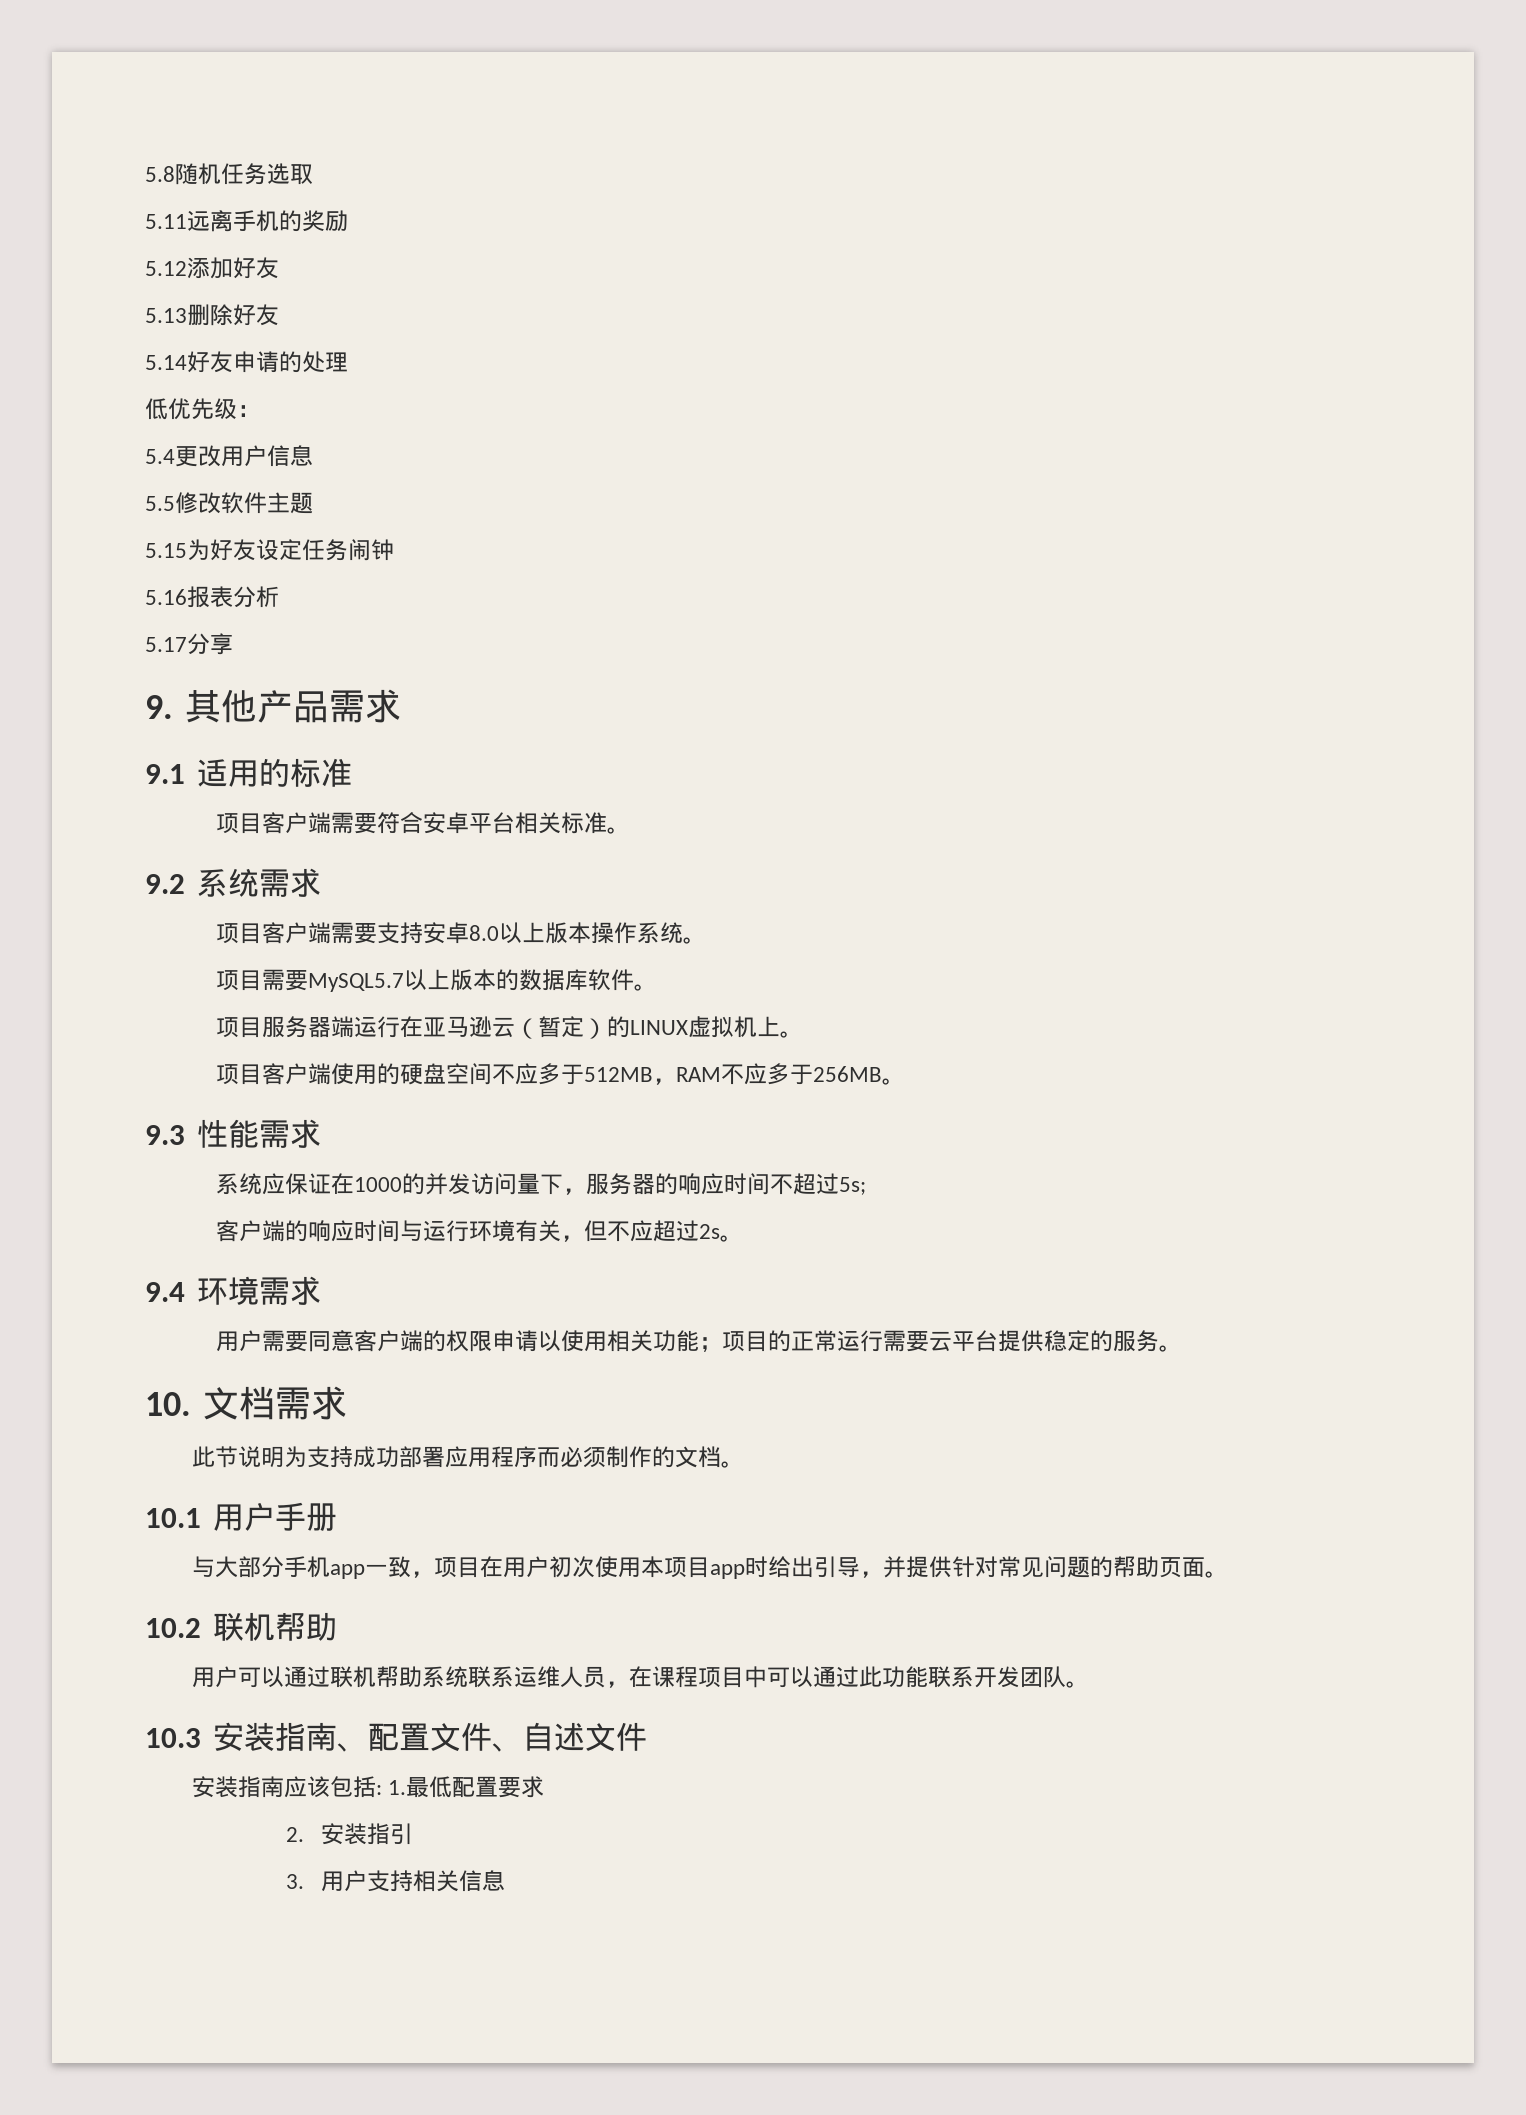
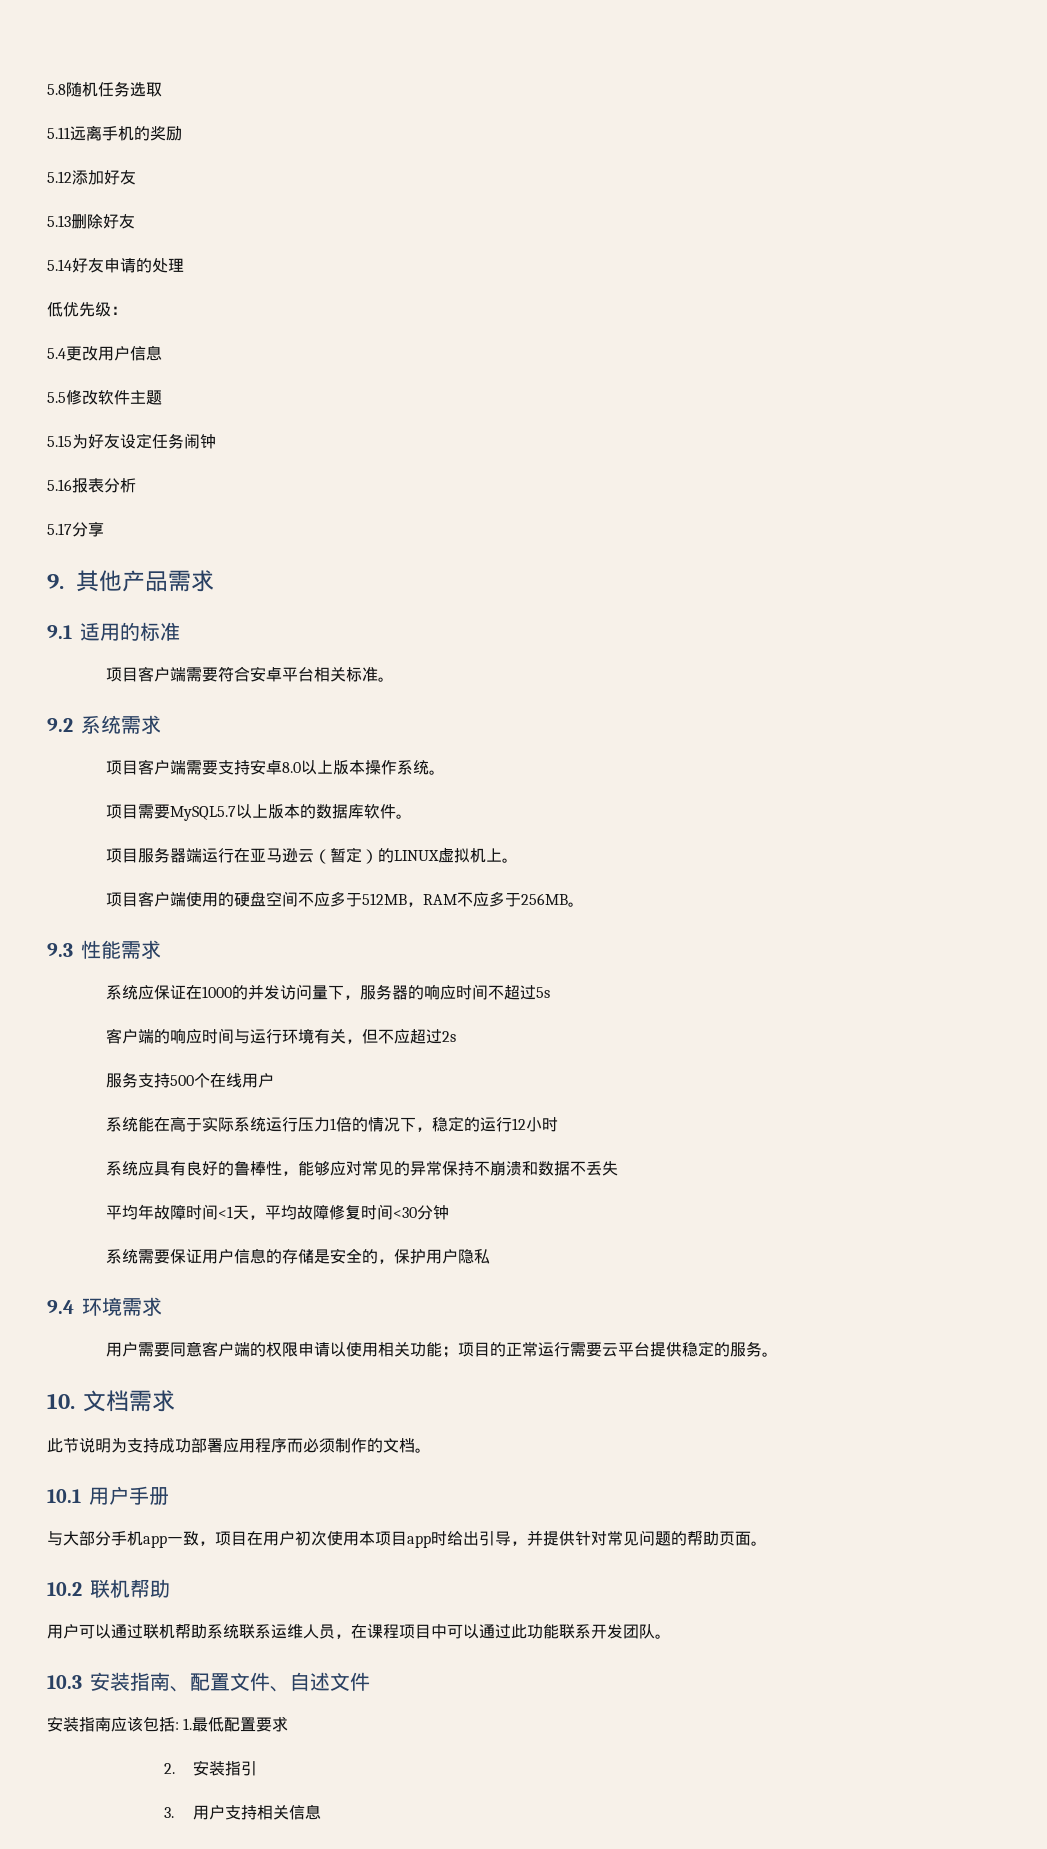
[838,1177,866,1195] 5s; -> [535,987,550,998] 5s
[719,1235,743,1242] 。 -> [105,1072,274,1088] [105,1116,558,1132] [105,1160,618,1176] [105,1204,449,1220] [105,1248,490,1264] // 服务支持500个在线用户 // 系统能在高于实际系统运行压力1倍的情况下，稳定的运行12小时 // 系统应具有良好的鲁棒性，能够应对常见的异常保持不崩溃和数据不丢失 // 平均年故障时间<1天，平均故障修复时间<30分钟 // 系统需要保证用户信息的存储是安全的，保护用户隐私

